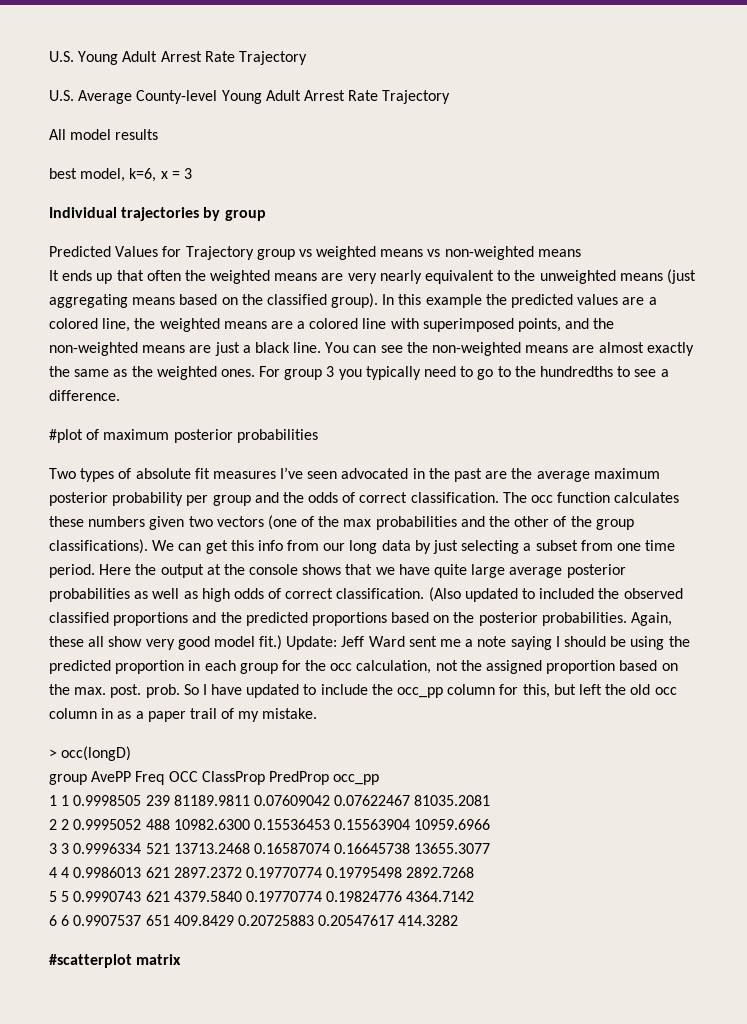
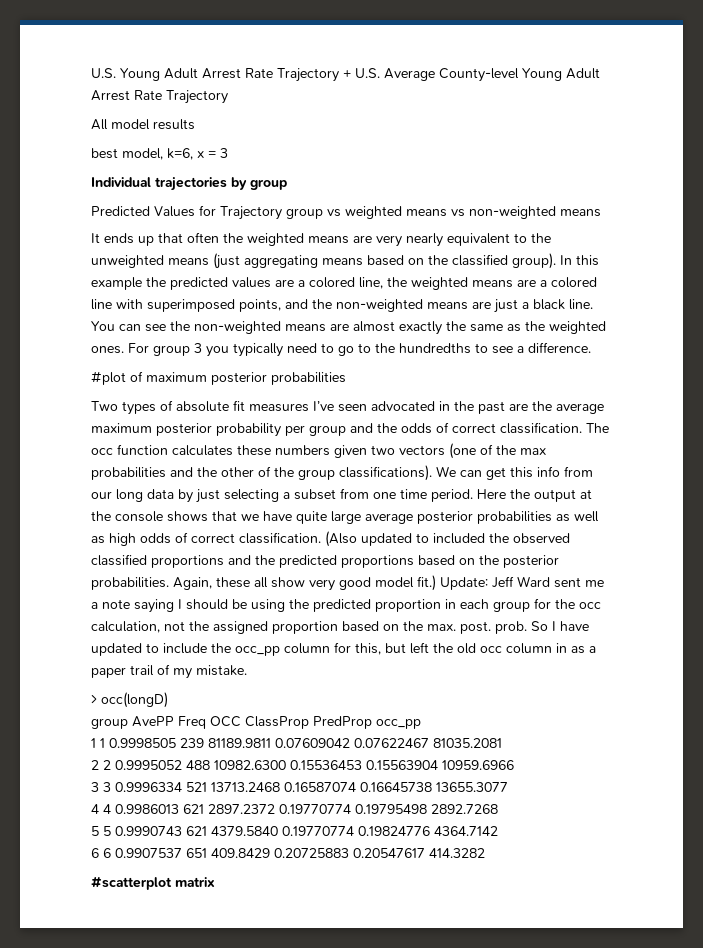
(307, 58) // -> [343,69,351,78] +

